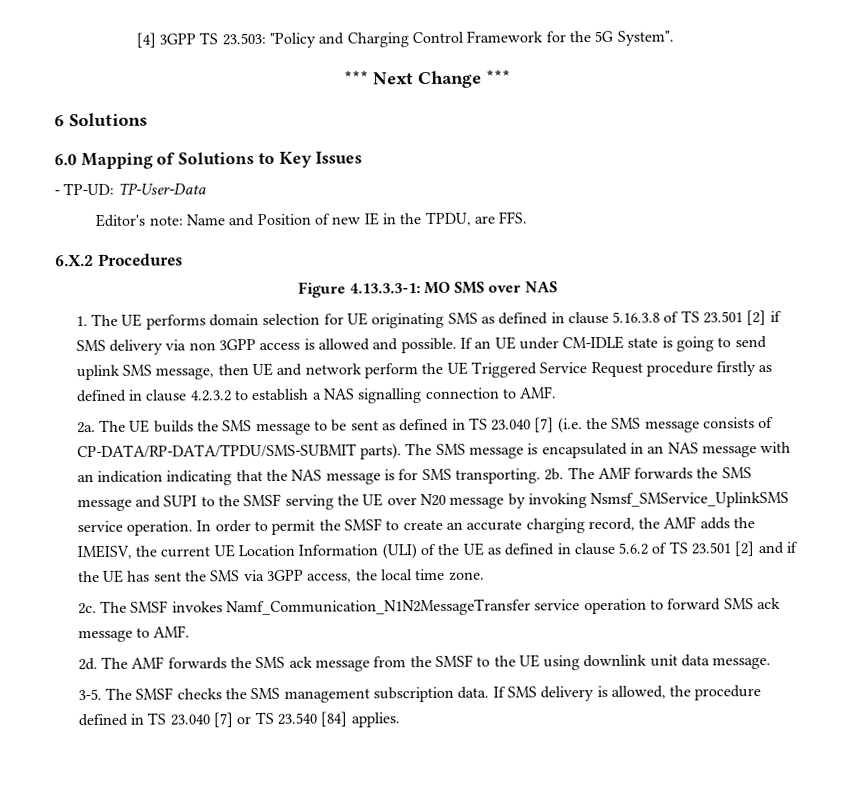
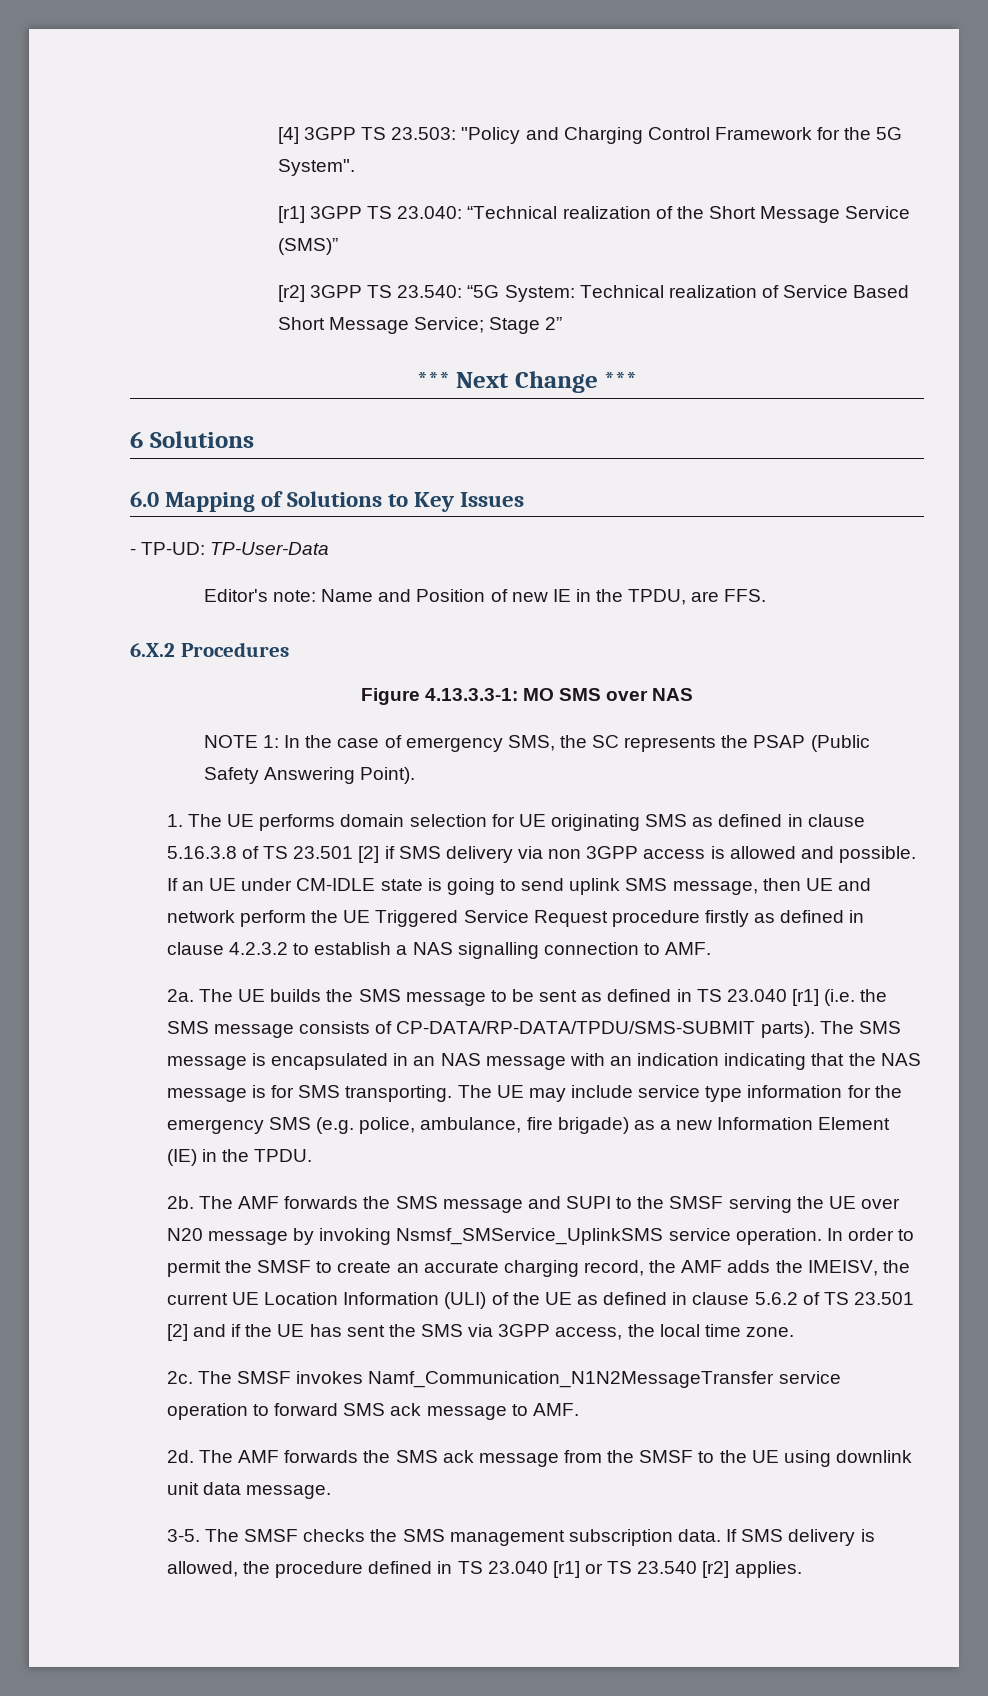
(674, 38) none -> [277,206,911,223] [277,238,338,255] [277,285,910,302] [277,317,563,334] // [r1] 3GPP TS 23.040: “Technical realization of the Short Message Service (SMS)” // [r2] 3GPP TS 23.540: “5G System: Technical realization of Service Based Short Message Service; Stage 2”
(558, 287) none -> [203,735,870,752] [203,767,416,784] // NOTE 1: In the case of emergency SMS, the SC represents the PSAP (Public Safety Answering Point).
[534,417,555,433] [7] -> [791,989,819,1006] [r1]
(541, 476) none -> [457,1085,902,1102] [166,1117,891,1134] [166,1149,313,1166] The UE may include service type information for the emergency SMS (e.g. police, ambulance, fire brigade) as a new Information Element (IE) in the TPDU. //
[212,712,233,728] [7] -> [552,1561,580,1578] [r1]
[320,711,348,727] [84] -> [702,1561,730,1578] [r2]

